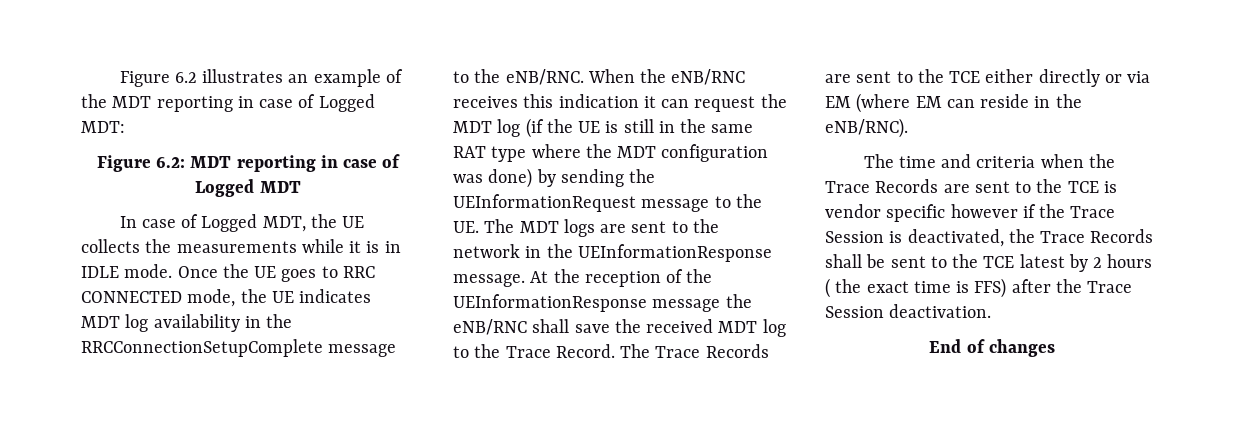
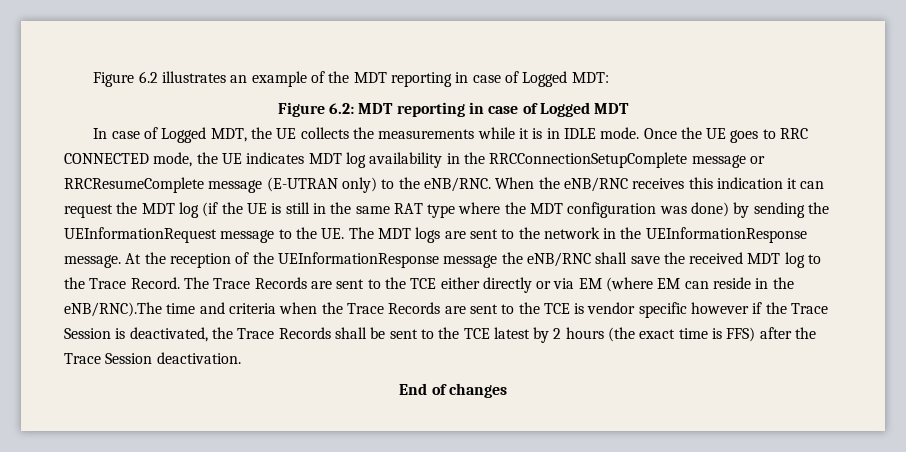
(397, 350) none -> [749,156,765,164] [64,177,377,193] or RRCResumeComplete message (E-UTRAN only)
[825,118,908,138] [863,154,894,168] eNB/RNC). // The -> [64,302,162,317] eNB/RNC).The
[825,278,862,298] ( the -> [608,327,636,342] (the

